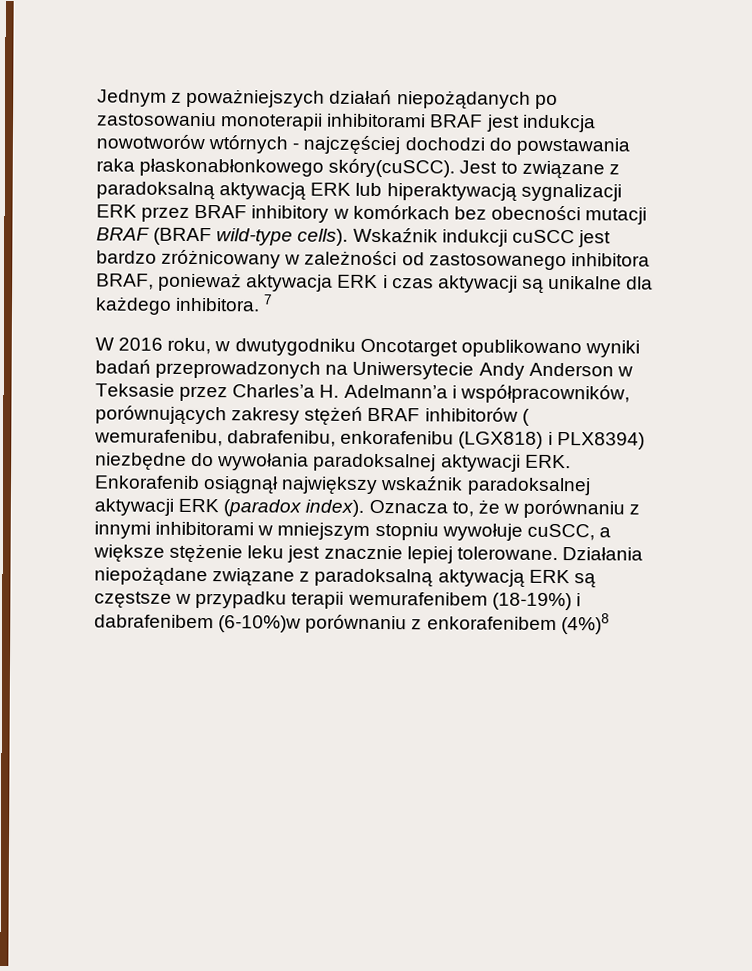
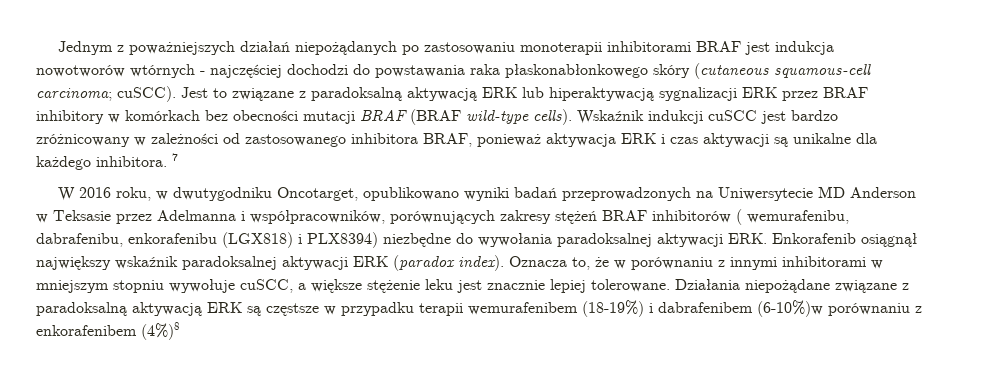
[328,158,456,178] skóry(cuSCC). -> [653,63,871,79] [36,86,176,102] skóry (cutaneous squamous-cell carcinoma; cuSCC).
[359,338,458,357] Oncotarget -> [277,187,359,201] Oncotarget,
[478,362,525,380] Andy -> [818,186,846,198] MD
[232,384,448,399] Charles’a H. Adelmann’a -> [157,210,236,221] Adelmanna

